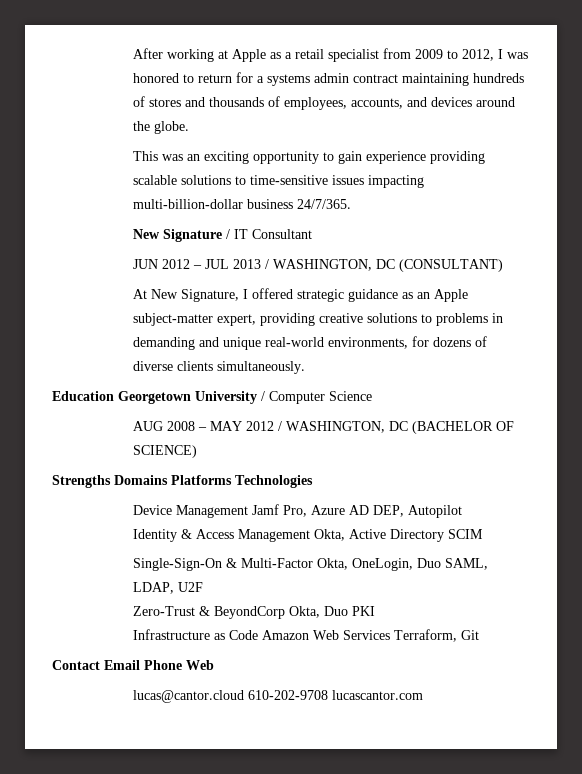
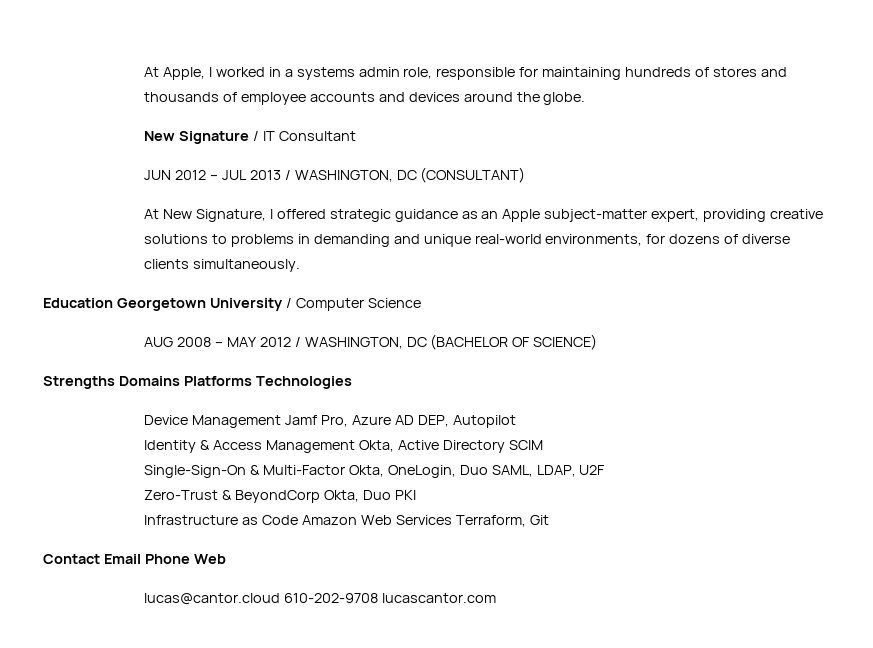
[132,48,528,62] [132,72,398,86] After working at Apple as a retail specialist from 2009 to 2012, I was honored to return for a systems admin contract -> [144,67,539,80] At Apple, I worked in a systems admin role, responsible for
[283,97,403,110] employees, accounts, -> [240,92,375,105] employee accounts
[132,151,485,164] [132,175,424,188] [132,199,351,209] // This was an exciting opportunity to gain experience providing scalable solutions to time-sensitive issues impacting multi-billion-dollar business 24/7/365. -> (586, 98) none

